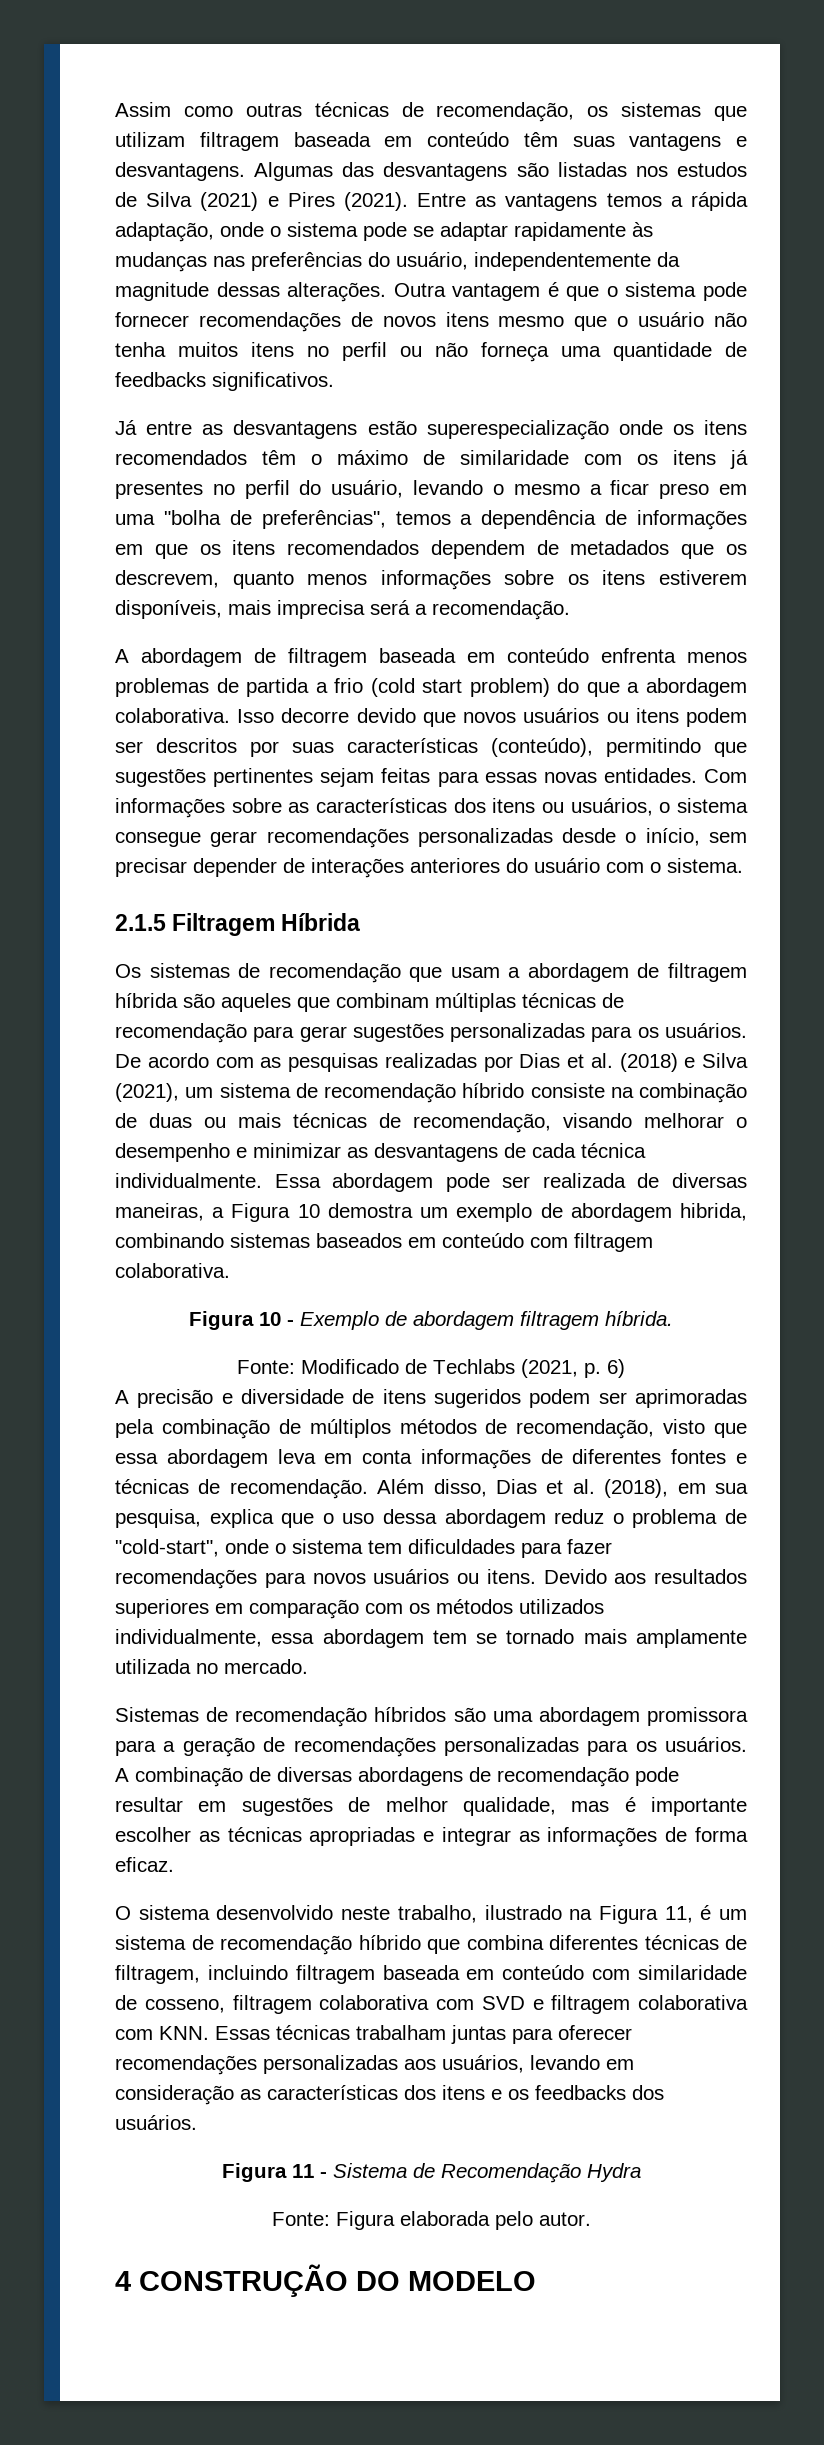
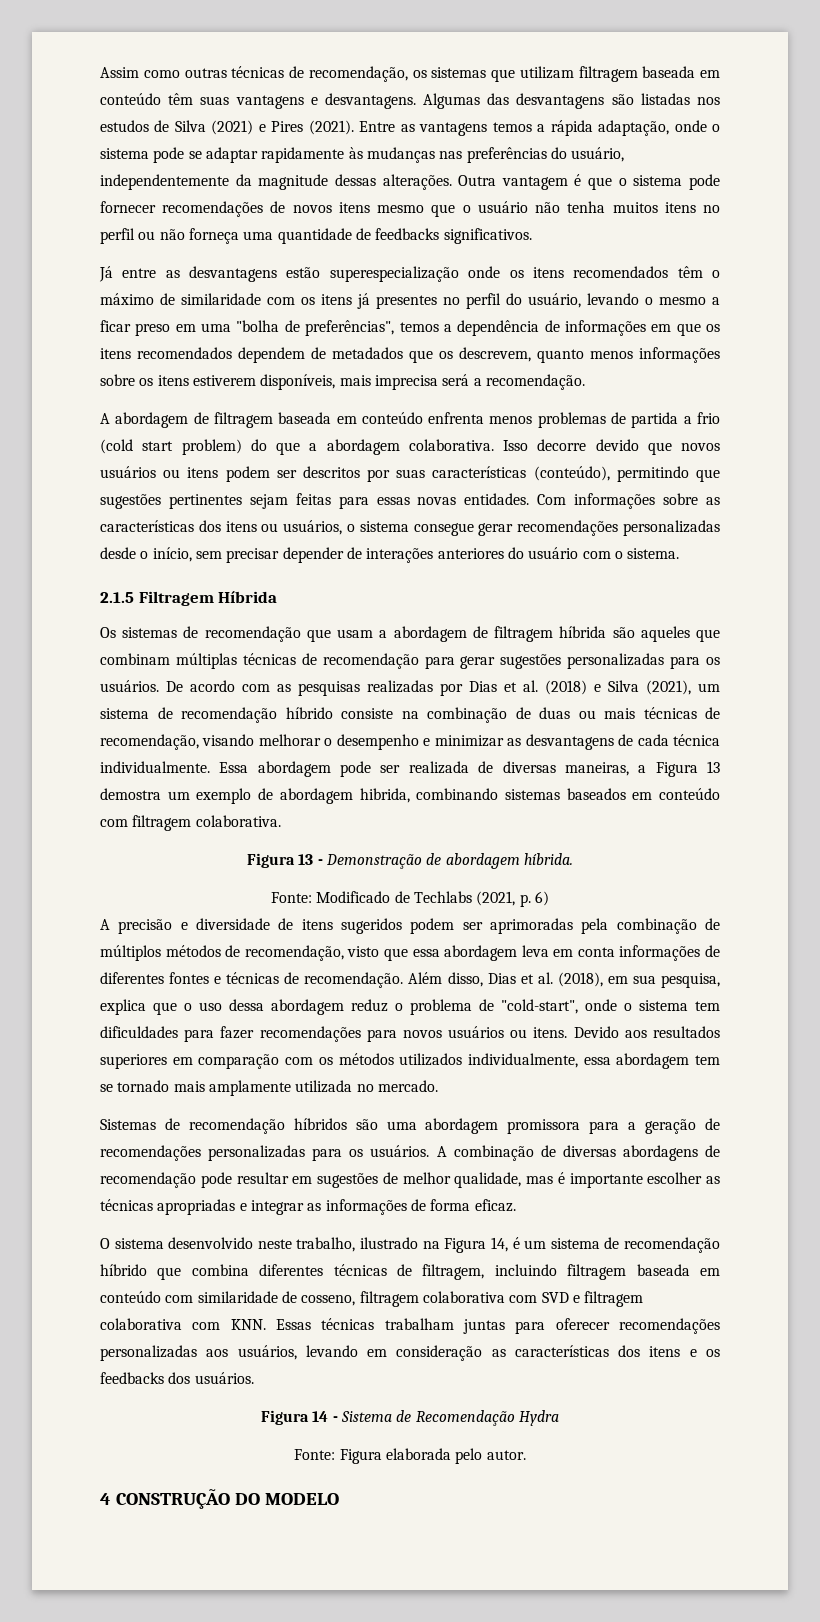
[297,1204,320,1218] 10 -> [707,761,721,773] 13
[259,1311,599,1330] 10 - Exemplo de abordagem filtragem -> [298,853,520,869] 13 - Demonstração de abordagem
[664,1906,693,1923] 11, -> [490,1237,508,1252] 14,
[291,2164,314,2178] 11 -> [312,1411,329,1422] 14

